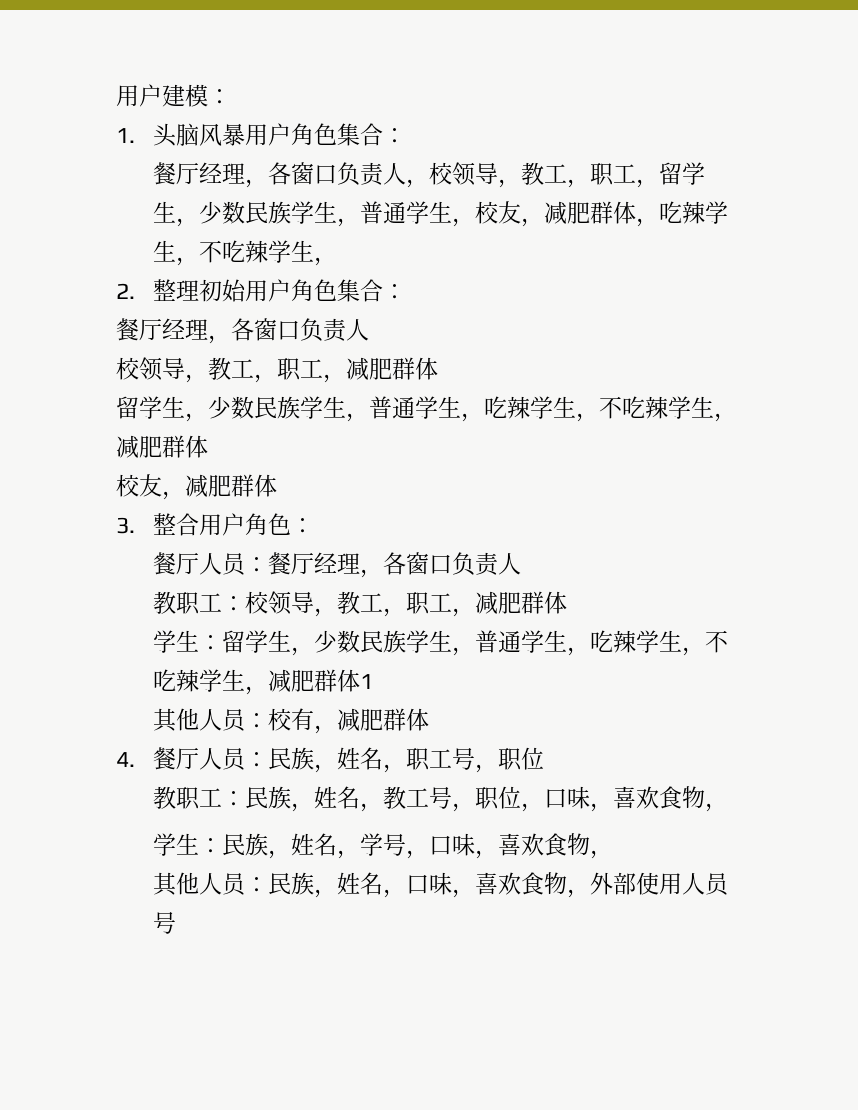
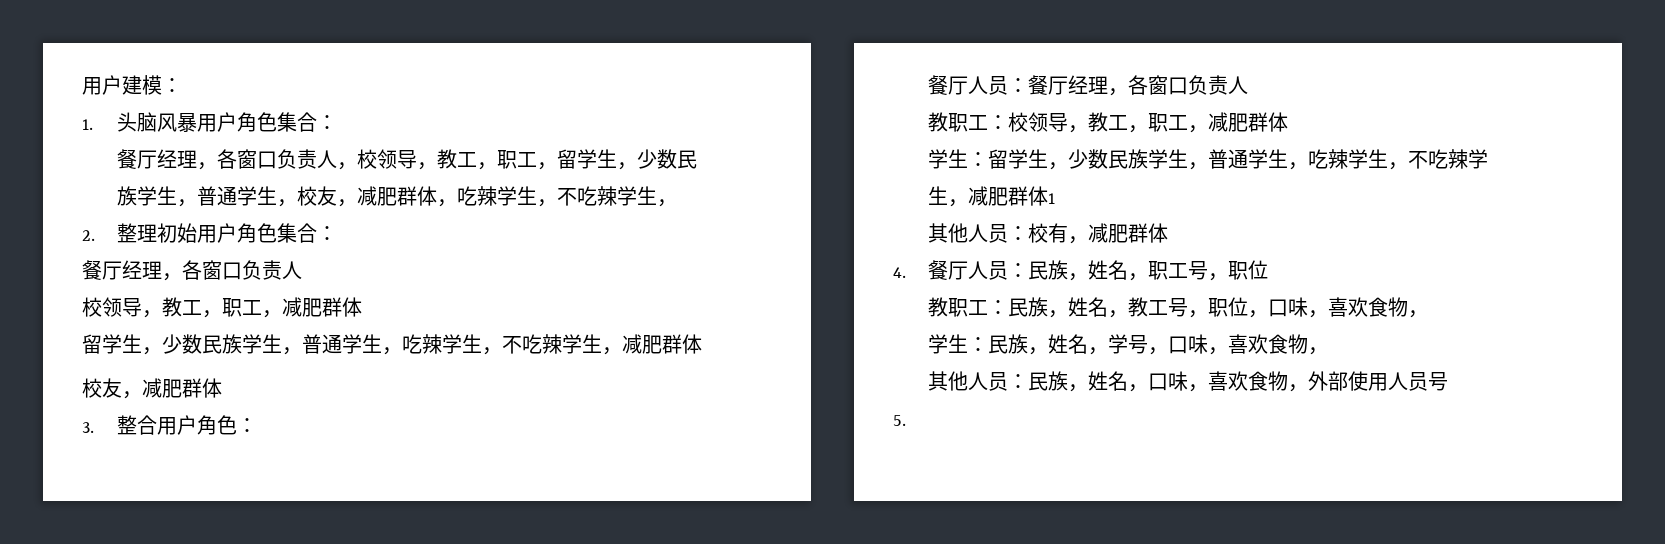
(176, 922) none -> [893,415,906,426] // 5.

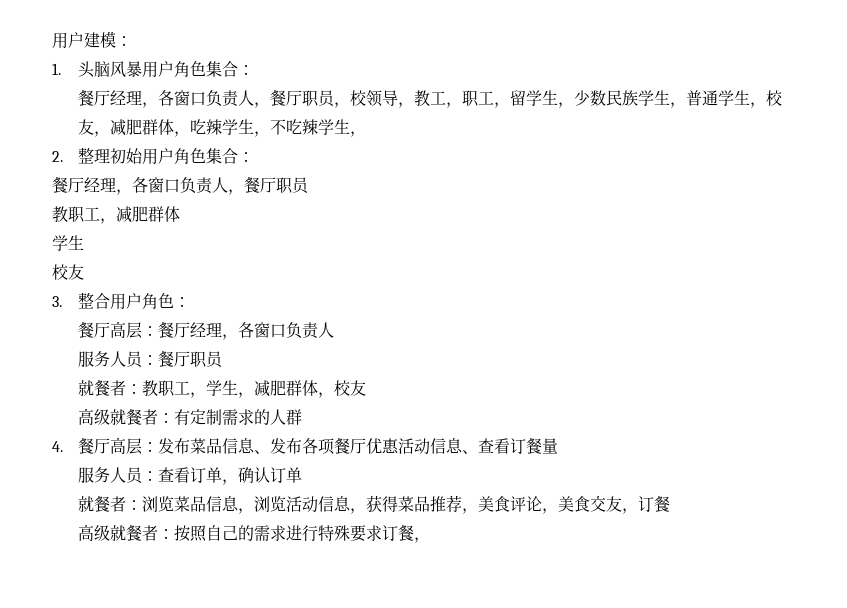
(357, 166) none -> [269,89,350,108] 餐厅职员，
[82,297,362,318] [82,334,702,355] [82,378,222,399] // 校领导，教工，职工，减肥群体 // 留学生，少数民族学生，普通学生，吃辣学生，不吃辣学生，减肥群体 // 校友，减肥群体 -> [228,176,309,195] [52,206,180,224] [52,235,84,251] [52,264,84,280] ，餐厅职员 // 教职工，减肥群体 // 学生 // 校友
[967,76,1008,95] 人员 -> [109,321,142,339] 高层
[927,112,1288,133] [927,149,1488,170] [927,186,1055,207] [927,223,1168,244] 教职工：校领导，教工，职工，减肥群体 // 学生：留学生，少数民族学生，普通学生，吃辣学生，不吃辣学生，减肥群体1 // 其他人员：校有，减肥群体 -> [77,350,223,368] [77,379,366,398] [77,408,302,425] 服务人员：餐厅职员 // 就餐者：教职工，学生，减肥群体，校友 // 高级就餐者：有定制需求的人群
[967,260,1268,281] [927,297,1428,318] [927,334,1328,355] [927,371,1448,392] [893,415,906,426] 人员：民族，姓名，职工号，职位 // 教职工：民族，姓名，教工号，职位，口味，喜欢食物， // 学生：民族，姓名，学号，口味，喜欢食物， // 其他人员：民族，姓名，口味，喜欢食物，外部使用人员号 // 5. -> [109,437,558,455] [77,467,302,485] [77,495,670,514] [77,524,430,543] 高层：发布菜品信息、发布各项餐厅优惠活动信息、查看订餐量 // 服务人员：查看订单，确认订单 // 就餐者：浏览菜品信息，浏览活动信息，获得菜品推荐，美食评论，美食交友，订餐 // 高级就餐者：按照自己的需求进行特殊要求订餐，

